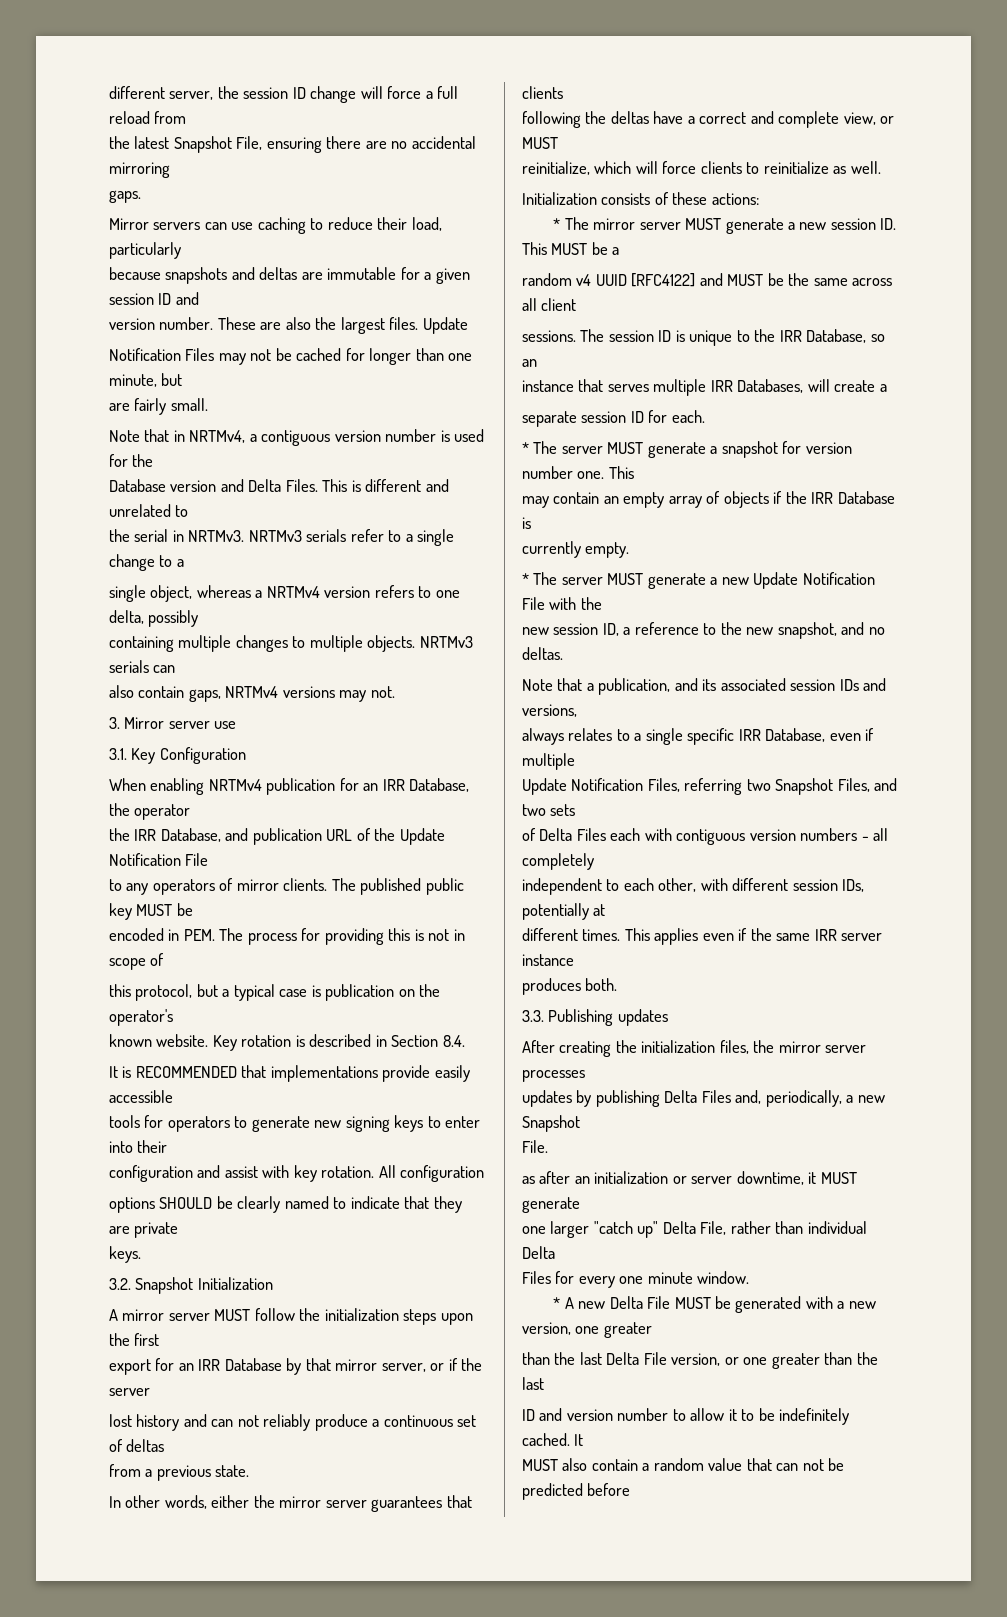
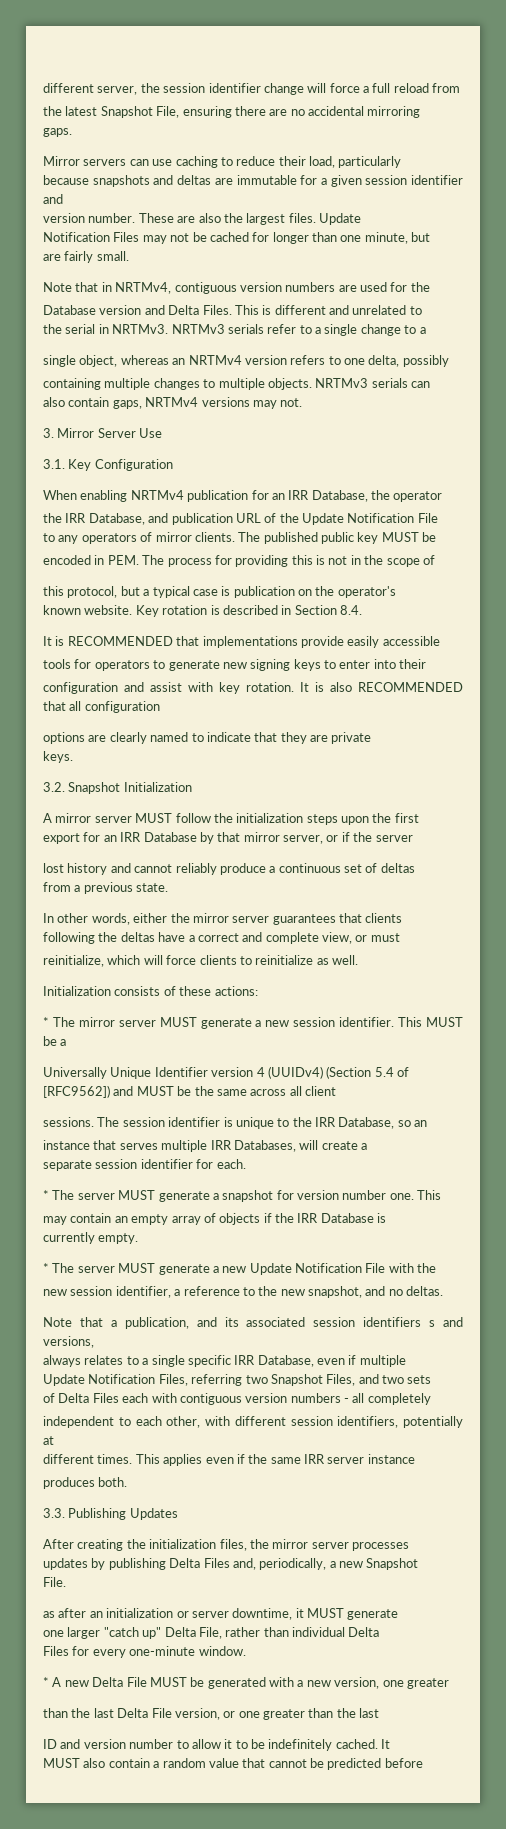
[292,87,306,99] ID -> [208,83,261,93] identifier
[158,293,172,305] ID -> [410,175,463,185] identifier
[249,429,450,446] a contiguous version number is -> [174,282,357,294] contiguous version numbers are
[255,590,263,598] a -> [172,358,186,365] an
[168,721,237,729] server use -> [97,428,163,438] Server Use
(465, 935) none -> [364,555,384,565] the
[378,1165,396,1178] All -> [300,682,463,692] [43,701,82,711] It is also RECOMMENDED that all
[159,1196,233,1209] SHOULD be -> [88,735,107,742] are
[211,1415,259,1427] can not -> [134,864,173,873] cannot
[522,137,558,149] MUST -> [370,933,400,942] must
[880,218,897,230] ID. -> [339,1017,395,1027] identifier.
[522,273,696,287] random v4 UUID [RFC4122] -> [43,1066,409,1079] [43,1085,110,1098] Universally Unique Identifier version 4 (UUIDv4) (Section 5.4 of [RFC9562])
[658,330,672,342] ID -> [168,1117,221,1127] identifier
[630,411,644,423] ID -> [140,1159,193,1169] identifier
[602,623,619,636] ID, -> [115,1286,171,1298] identifier,
[839,679,859,691] IDs -> [363,1317,436,1327] identifiers s
[842,879,865,892] IDs, -> [337,1416,399,1428] identifiers,
[617,1009,668,1026] updates -> [129,1508,178,1520] Updates
[619,1272,693,1284] one minute -> [129,1646,196,1656] one-minute
[776,1459,824,1471] can not -> [268,1759,307,1768] cannot

